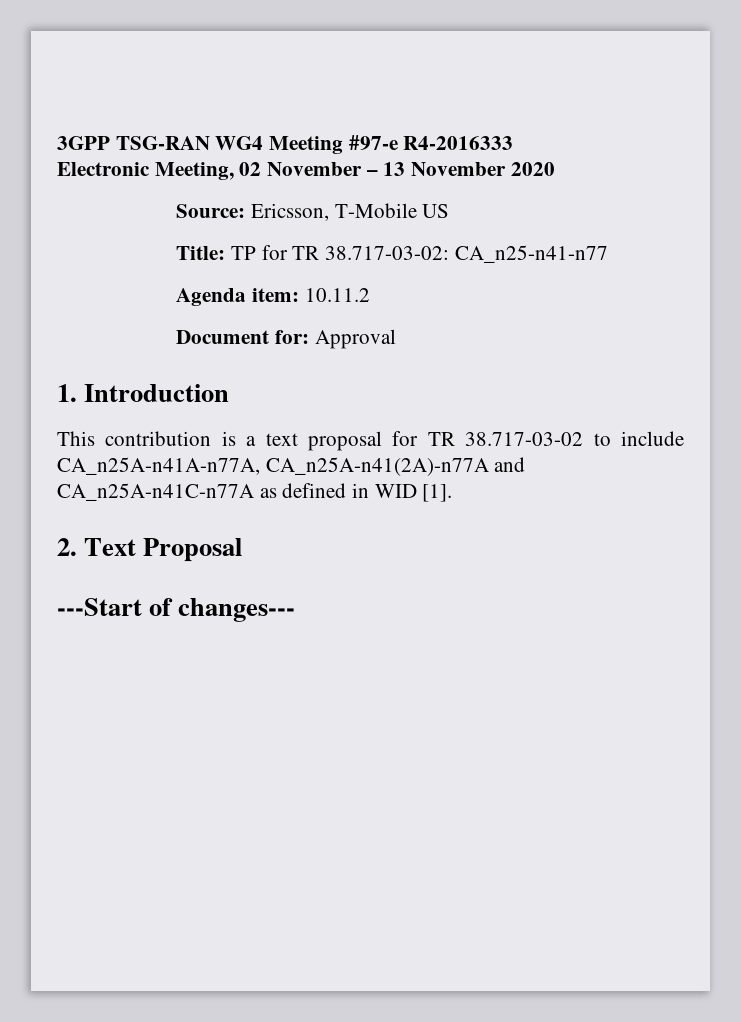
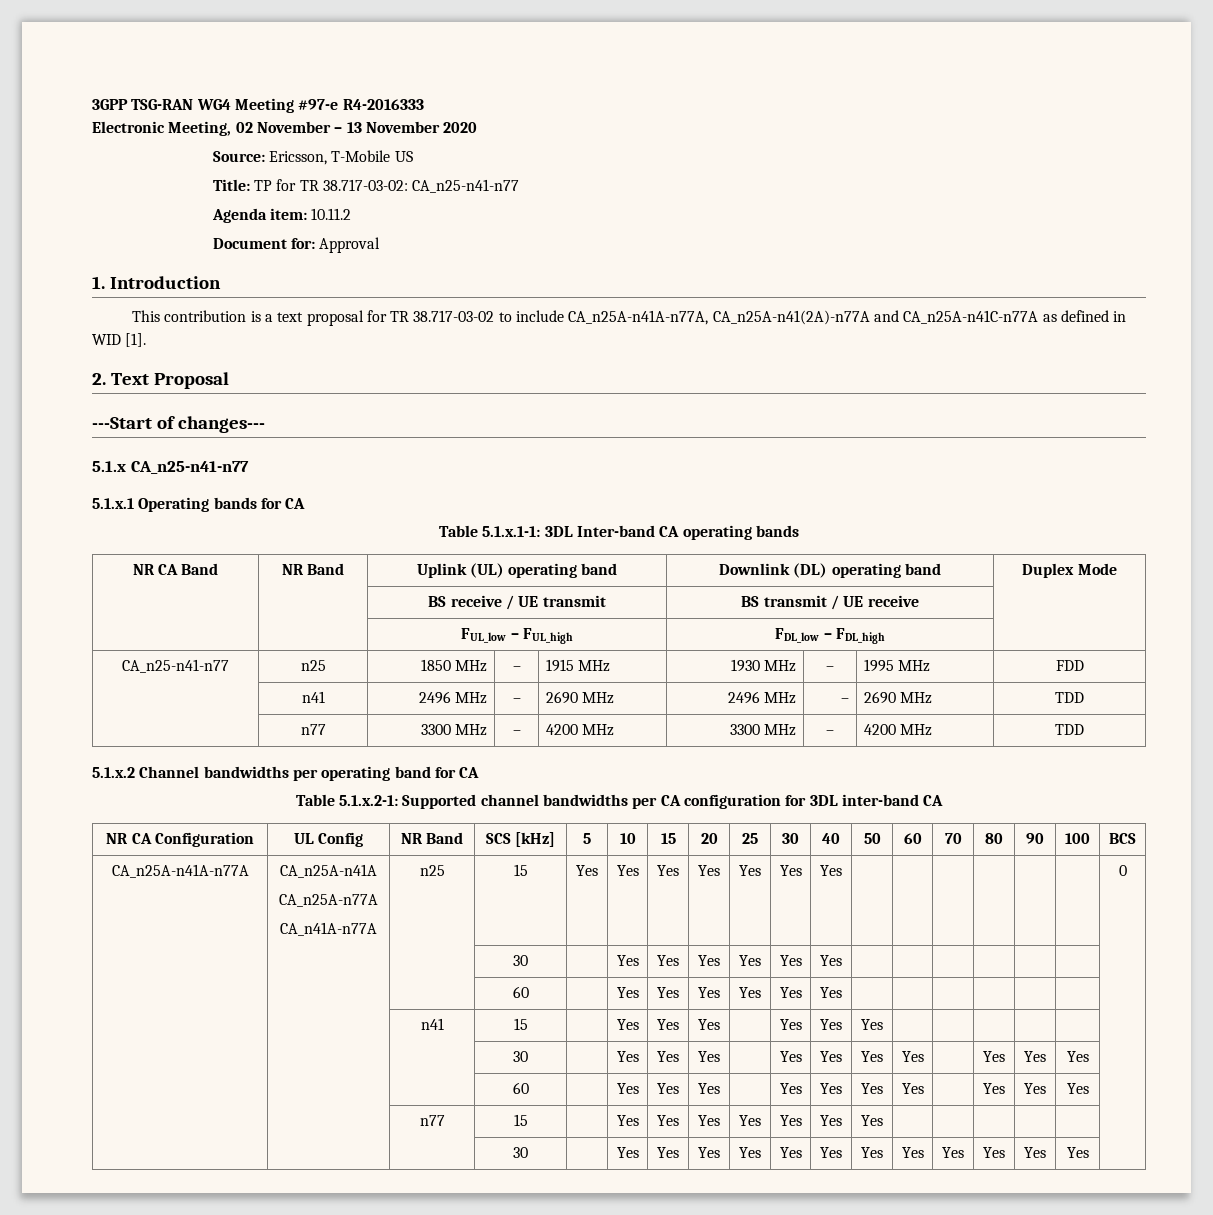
(296, 610) none -> [92,461,249,474] [92,497,306,512] [439,525,799,540] [132,563,219,575] [281,563,345,575] [416,563,618,578] [719,563,941,578] [1022,563,1117,578] [428,595,606,610] [741,595,919,610] [461,628,573,644] [775,628,885,644] [122,659,229,673] [300,660,326,671] [420,659,488,672] [512,666,521,671] [545,659,611,672] [730,659,797,672] [826,666,834,671] [863,659,931,672] [1055,660,1084,671] [301,691,325,703] [418,691,488,704] [512,698,521,703] [545,691,615,704] [727,691,797,704] [841,698,850,703] [863,691,933,704] [1055,692,1084,703] [300,724,326,735] [420,724,488,736] [512,730,521,735] [545,724,615,736] [729,724,797,736] [826,730,834,735] [863,724,933,736] [1055,724,1084,735] [92,766,480,781] [295,794,944,809] [106,832,254,847] [293,832,364,847] [400,832,464,844] [485,832,556,847] [583,833,591,844] [619,833,636,844] [660,833,676,844] [700,833,718,844] [742,833,758,844] [782,833,799,844] [822,833,840,844] [863,833,881,844] [903,833,922,844] [944,833,962,844] [985,833,1003,844] [1026,833,1044,844] [1065,833,1090,844] [1109,833,1136,844] [111,864,249,878] [280,864,377,878] [279,894,378,907] [280,922,377,936] [419,865,445,876] [513,864,528,876] [576,865,598,876] [616,865,639,876] [657,865,679,876] [698,865,720,876] [739,865,761,876] [779,865,802,876] [820,865,842,876] [1118,865,1127,876] [513,955,528,966] [616,955,639,966] [657,955,679,966] [698,955,720,966] [739,955,761,966] [779,955,802,966] [820,955,842,966] [512,986,529,998] [616,987,639,998] [657,987,679,998] [698,987,720,998] [739,987,761,998] [779,987,802,998] [820,987,842,998] [420,1018,444,1030] [513,1018,528,1030] [616,1019,639,1030] [657,1019,679,1030] [698,1019,720,1030] [779,1019,802,1030] [820,1019,842,1030] [861,1019,883,1030] [513,1051,528,1062] [616,1051,639,1062] [657,1051,679,1062] [698,1051,720,1062] [779,1051,802,1062] [820,1051,842,1062] [861,1051,883,1062] [901,1051,924,1062] [983,1051,1005,1062] [1024,1051,1046,1062] [1066,1051,1089,1062] [512,1082,529,1094] [616,1083,639,1094] [657,1083,679,1094] [698,1083,720,1094] [779,1083,802,1094] [820,1083,842,1094] [861,1083,883,1094] [901,1083,924,1094] [983,1083,1005,1094] [1024,1083,1046,1094] [1066,1083,1089,1094] [419,1115,445,1126] [513,1114,528,1126] [616,1115,639,1126] [657,1115,679,1126] [698,1115,720,1126] [739,1115,761,1126] [779,1115,802,1126] [820,1115,842,1126] [861,1115,883,1126] [513,1147,528,1158] [616,1147,639,1158] [657,1147,679,1158] [698,1147,720,1158] [739,1147,761,1158] [779,1147,802,1158] [820,1147,842,1158] [861,1147,883,1158] [901,1147,924,1158] [942,1147,964,1158] [983,1147,1005,1158] [1024,1147,1046,1158] [1066,1147,1089,1158] // 5.1.x CA_n25-n41-n77 // 5.1.x.1 Operating bands for CA // Table 5.1.x.1-1: 3DL Inter-band CA operating bands // NR CA Band | NR Band | Uplink (UL) operating band | Downlink (DL) operating band | Duplex Mode // | | BS receive / UE transmit | BS transmit / UE receive | // | | FUL_low – FUL_high | FDL_low – FDL_high | // CA_n25-n41-n77 | n25 | 1850 MHz | – | 1915 MHz | 1930 MHz | – | 1995 MHz | FDD // | n41 | 2496 MHz | – | 2690 MHz | 2496 MHz | – | 2690 MHz | TDD // | n77 | 3300 MHz | – | 4200 MHz | 3300 MHz | – | 4200 MHz | TDD // 5.1.x.2 Channel bandwidths per operating band for CA // Table 5.1.x.2-1: Supported channel bandwidths per CA configuration for 3DL inter-band CA // NR CA Configuration | UL Config | NR Band | SCS [kHz] | 5 | 10 | 15 | 20 | 25 | 30 | 40 | 50 | 60 | 70 | 80 | 90 | 100 | BCS // CA_n25A-n41A-n77A | CA_n25A-n41A // CA_n25A-n77A // CA_n41A-n77A | n25 | 15 | Yes | Yes | Yes | Yes | Yes | Yes | Yes | | | | | | | 0 // | | | 30 | | Yes | Yes | Yes | Yes | Yes | Yes | | | | | | | // | | | 60 | | Yes | Yes | Yes | Yes | Yes | Yes | | | | | | | // | | n41 | 15 | | Yes | Yes | Yes | | Yes | Yes | Yes | | | | | | // | | | 30 | | Yes | Yes | Yes | | Yes | Yes | Yes | Yes | | Yes | Yes | Yes | // | | | 60 | | Yes | Yes | Yes | | Yes | Yes | Yes | Yes | | Yes | Yes | Yes | // | | n77 | 15 | | Yes | Yes | Yes | Yes | Yes | Yes | Yes | | | | | | // | | | 30 | | Yes | Yes | Yes | Yes | Yes | Yes | Yes | Yes | Yes | Yes | Yes | Yes |

